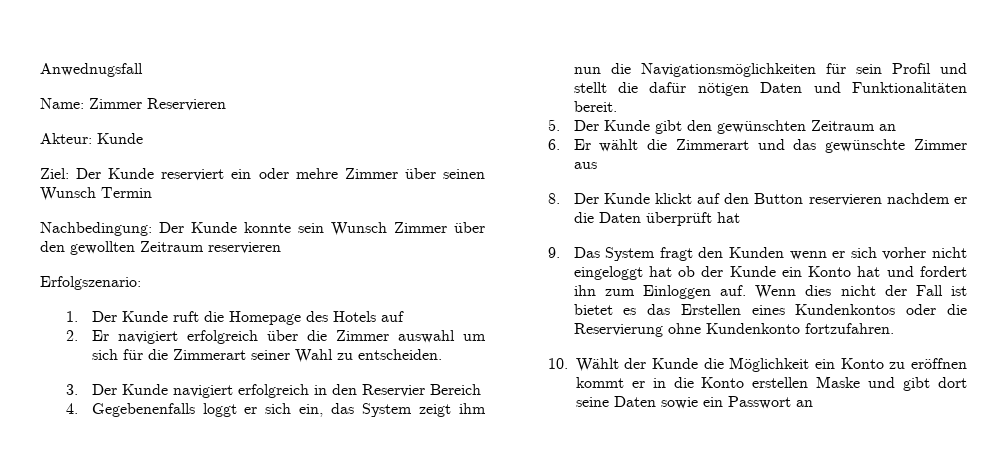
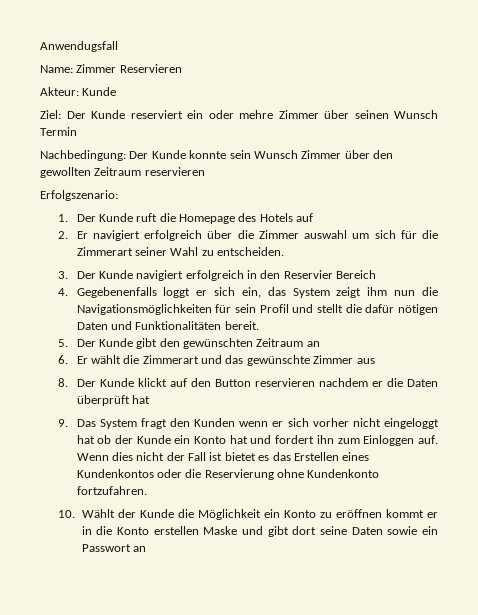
[40,63,143,77] Anwednugsfall -> [40,41,118,52] Anwendugsfall

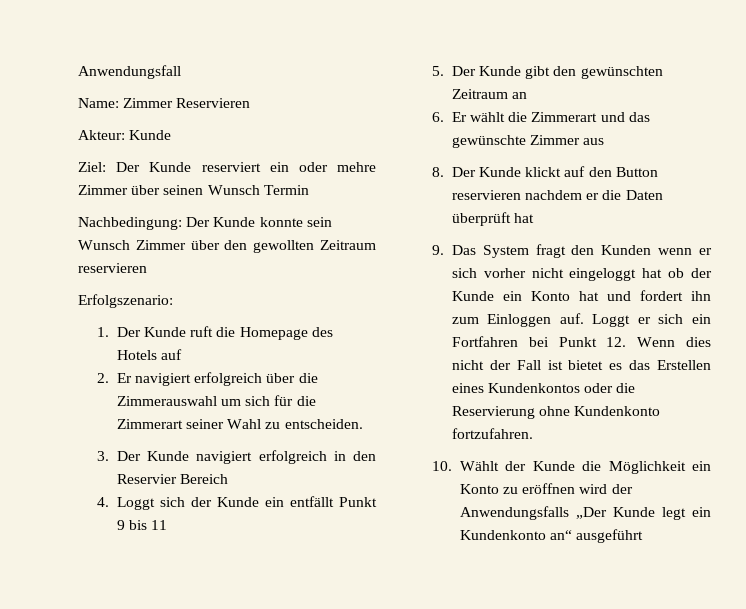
[40,41,118,52] Anwendugsfall -> [78,65,181,79] Anwendungsfall
[258,230,348,239] Zimmer auswahl -> [116,396,217,406] Zimmerauswahl
[76,287,439,298] [76,304,439,315] [76,321,259,330] Gegebenenfalls loggt er sich ein, das System zeigt ihm nun die Navigationsmöglichkeiten für sein Profil und stellt die dafür nötigen Daten und Funktionalitäten bereit. -> [116,496,377,510] [116,520,168,530] Loggt sich der Kunde ein entfällt Punkt 9 bis 11
(438, 439) none -> [592,314,711,327] [451,336,627,347] Loggt er sich ein Fortfahren bei Punkt 12.
[385,509,439,518] [81,526,438,537] [81,544,146,552] kommt er in die Konto erstellen Maske und gibt dort seine Daten sowie ein Passwort an -> [579,484,633,494] [459,506,711,520] [459,529,644,543] wird der Anwendungsfalls „Der Kunde legt ein Kundenkonto an“ ausgeführt

